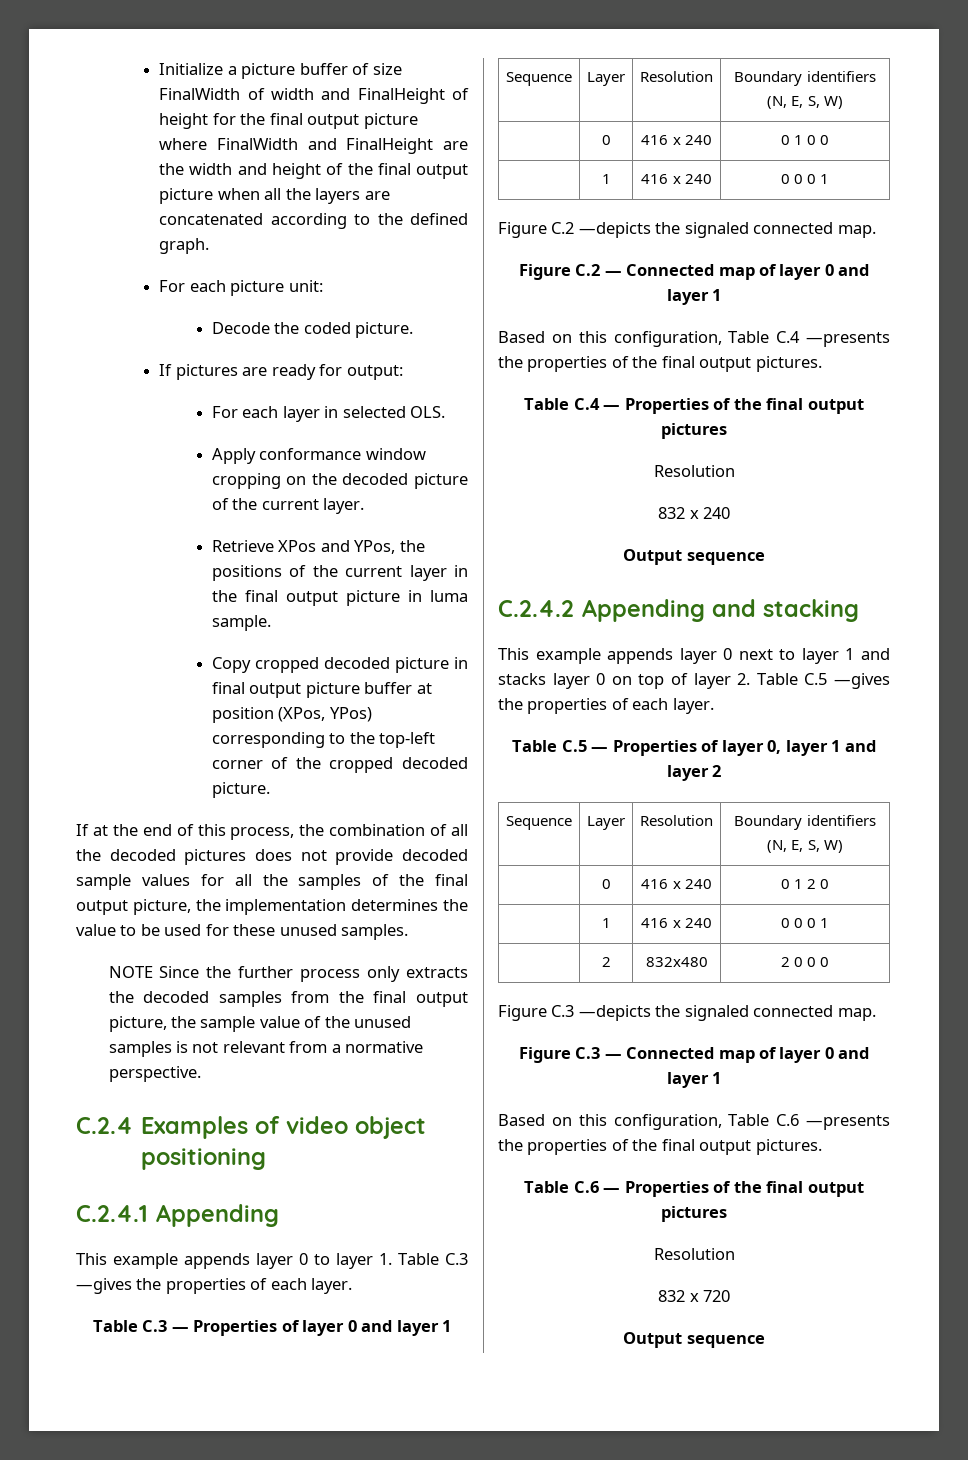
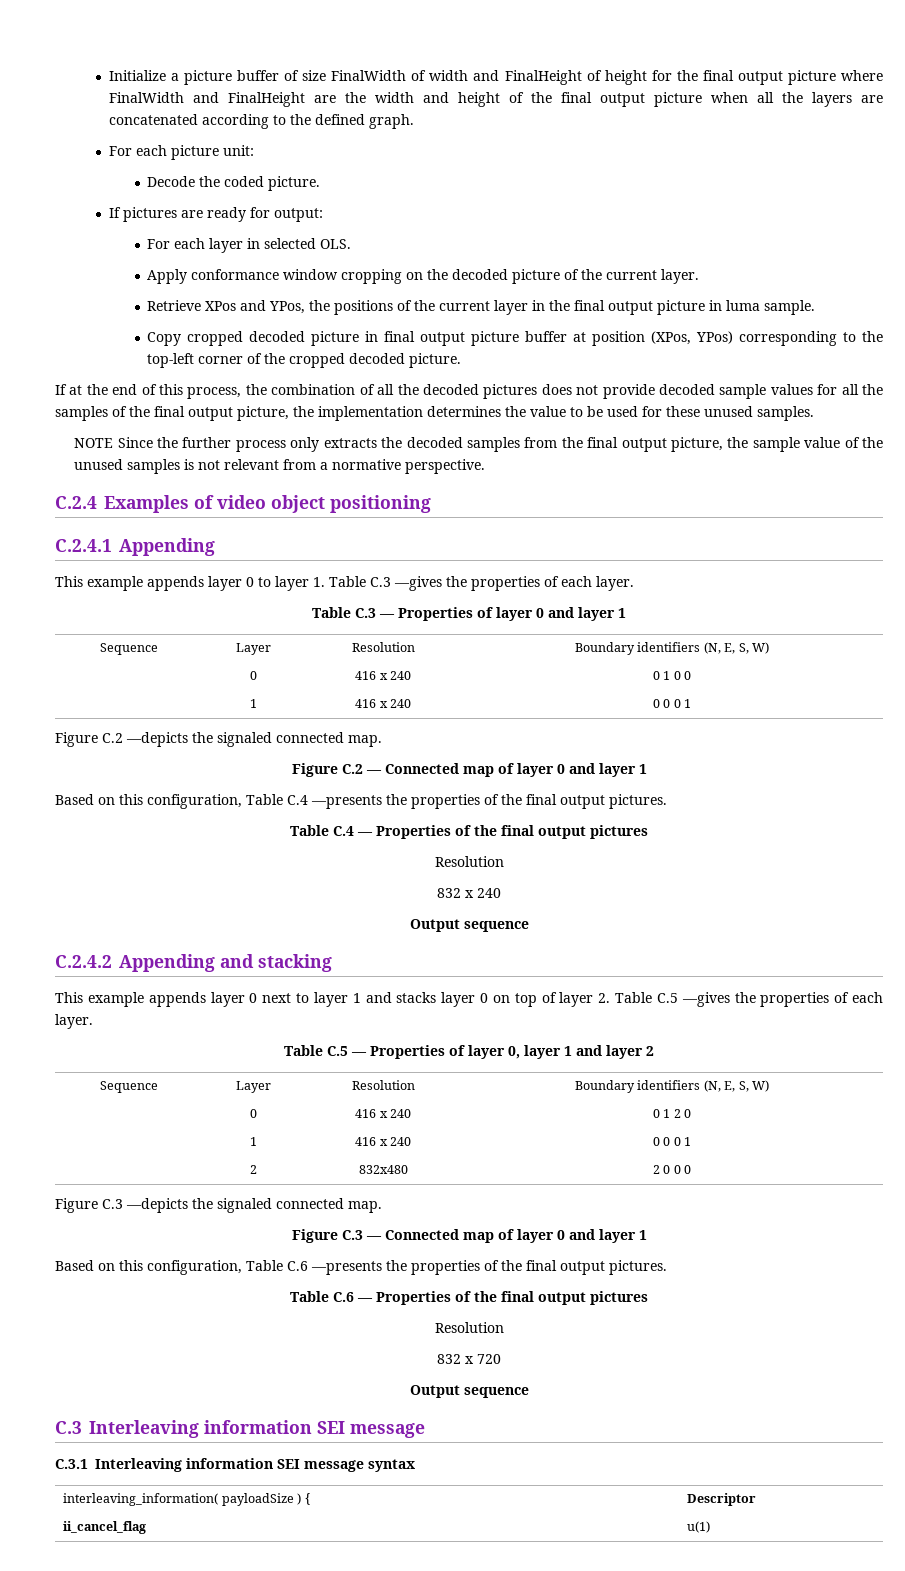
(765, 1341) none -> [55,1420,425,1438] [55,1458,415,1472] [63,1493,310,1506] [687,1493,757,1506] [63,1521,147,1534] [687,1521,711,1533] // C.3 Interleaving information SEI message // C.3.1 Interleaving information SEI message syntax // interleaving_information( payloadSize ) { | Descriptor // ii_cancel_flag | u(1)

